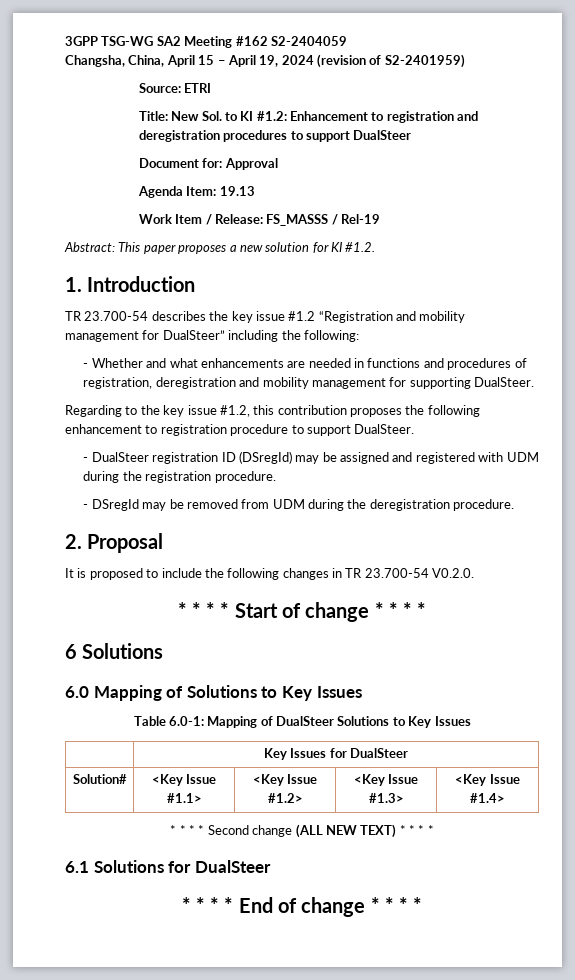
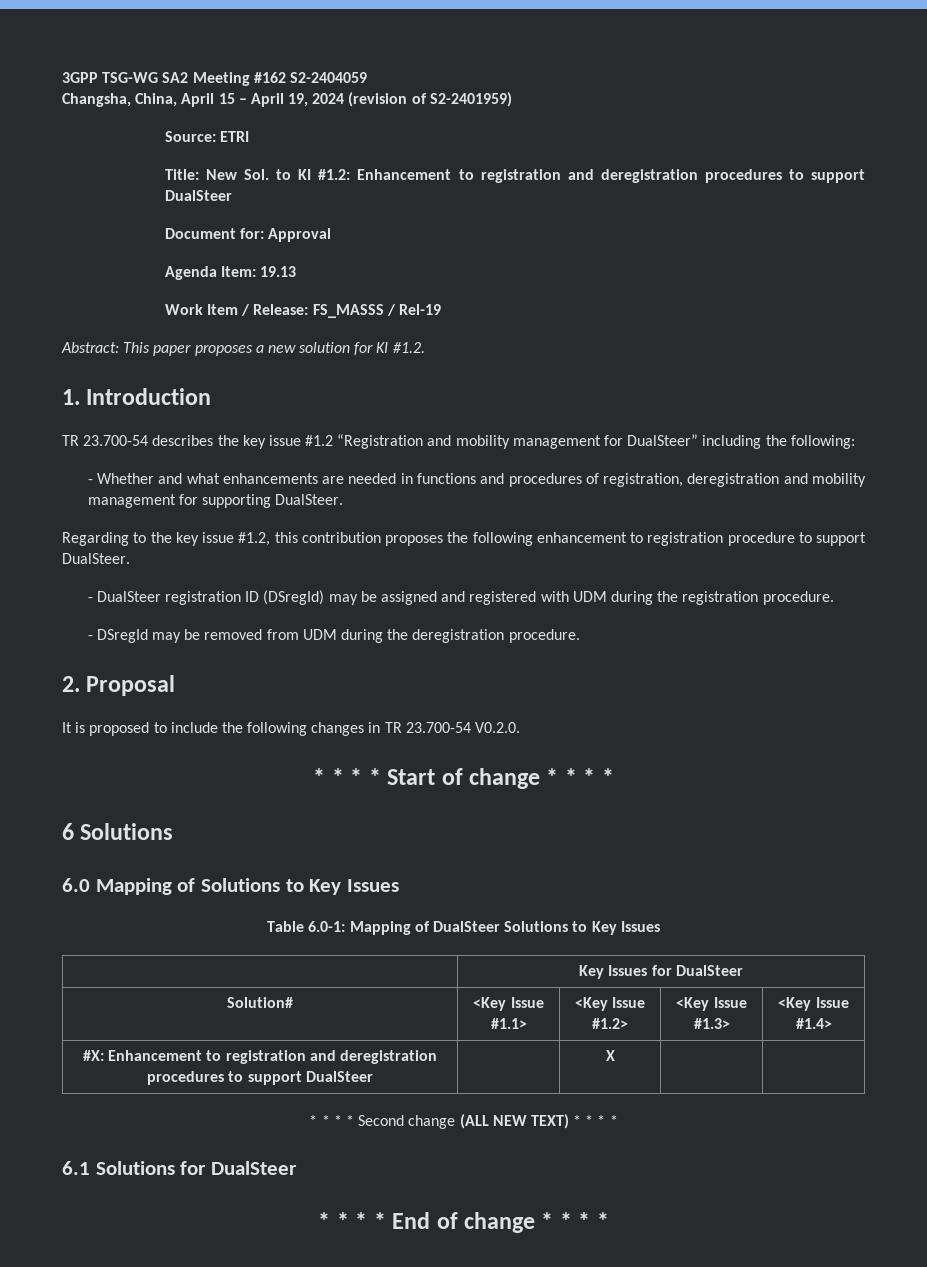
(505, 798) none -> [83,1050,437,1064] [147,1071,373,1085] [605,1050,615,1061] // #X: Enhancement to registration and deregistration procedures to support DualSteer | | X | |

